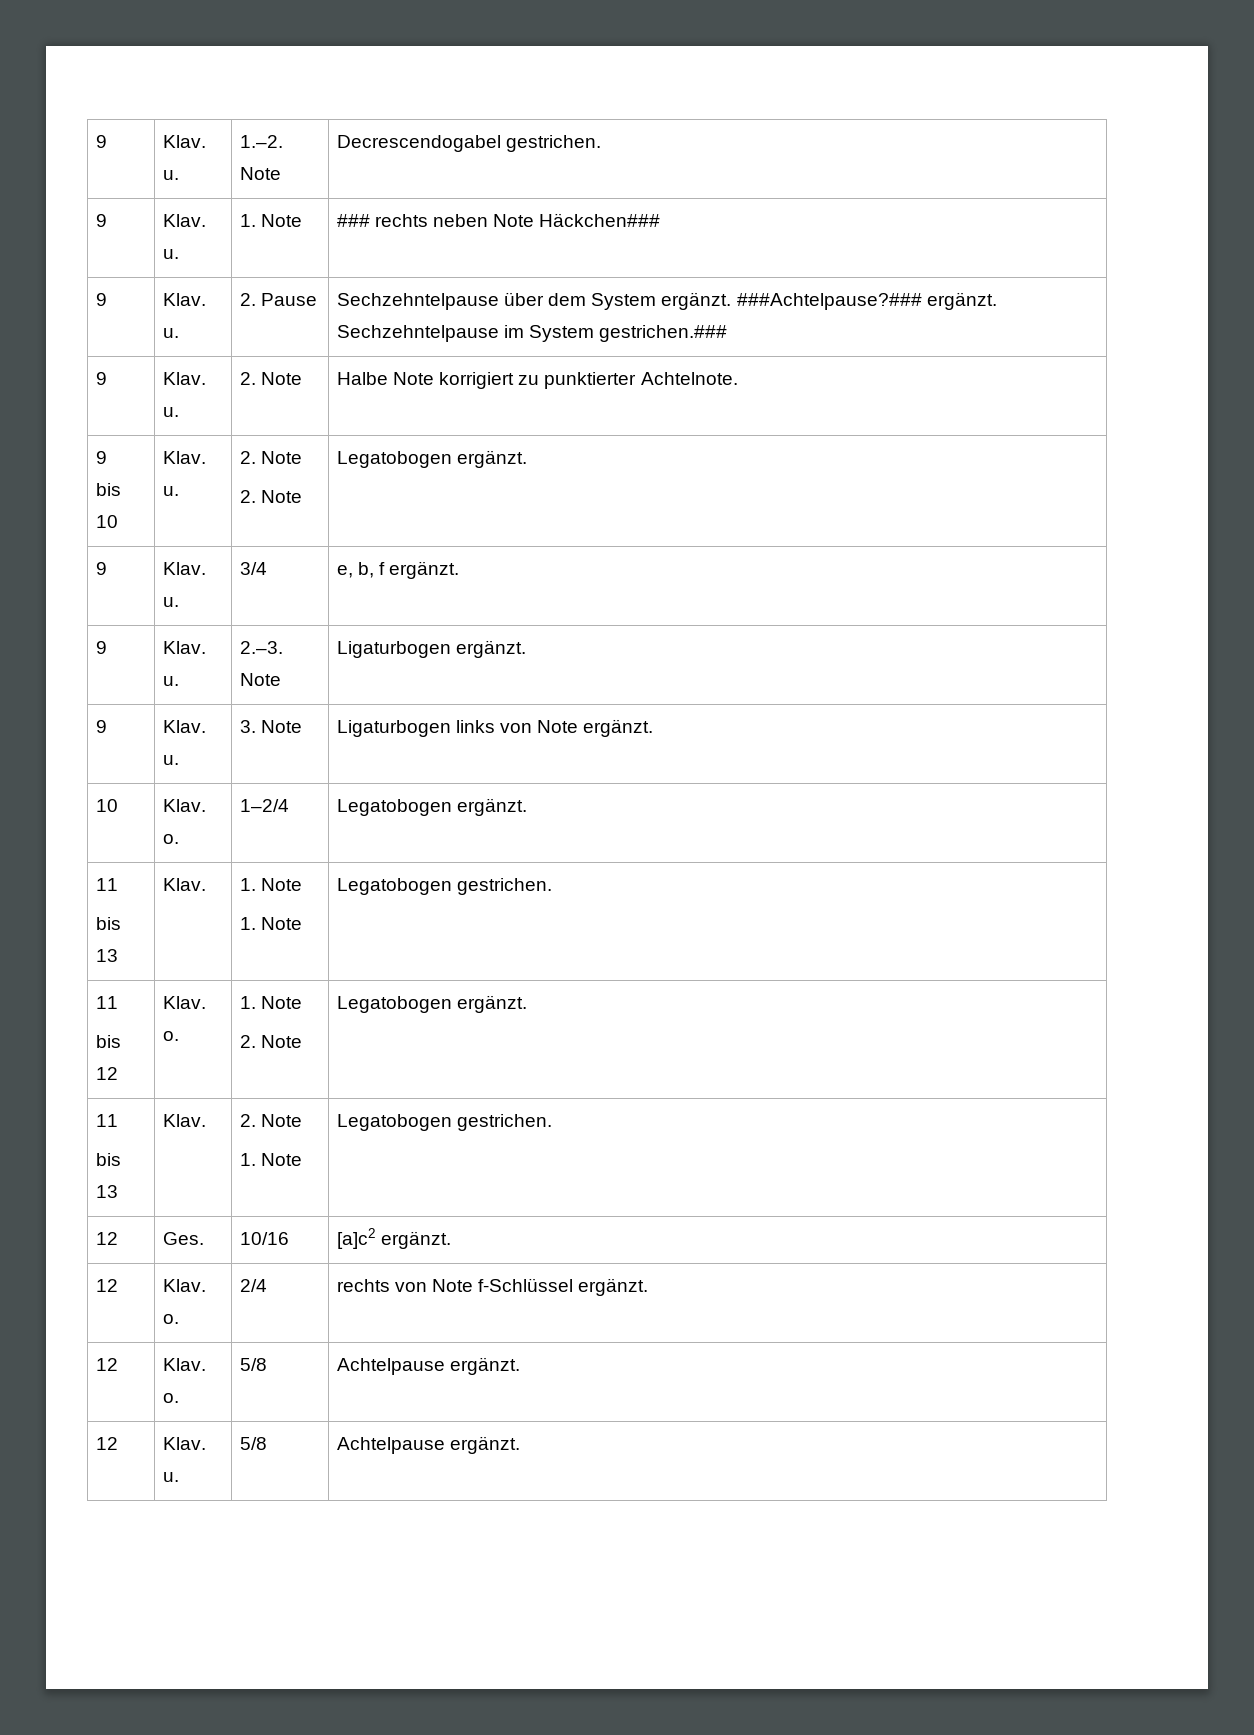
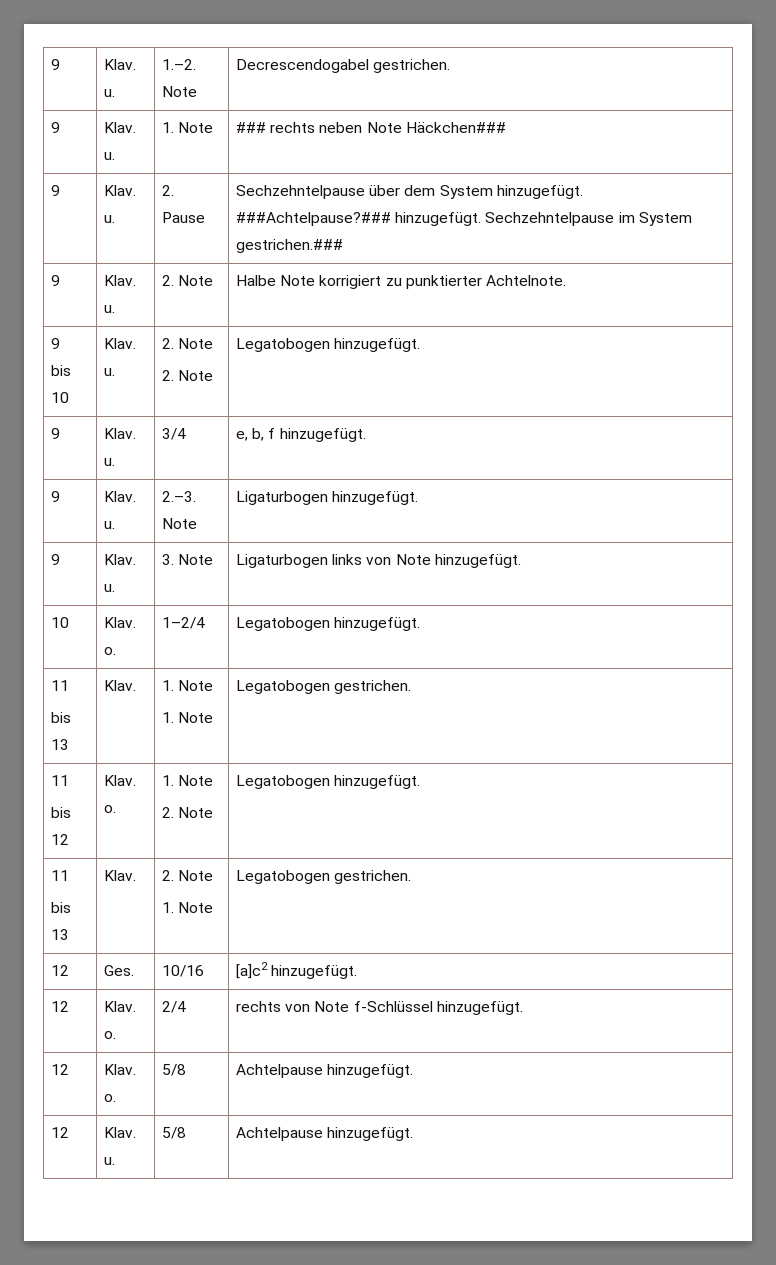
[661,292,997,310] ergänzt. ###Achtelpause?### ergänzt. -> [496,185,583,199] [236,212,482,226] hinzugefügt. ###Achtelpause?### hinzugefügt.
[457,450,528,468] ergänzt. -> [334,338,421,352] hinzugefügt.
[389,561,460,579] ergänzt. -> [279,428,366,442] hinzugefügt.
[456,640,527,658] ergänzt. -> [332,491,419,505] hinzugefügt.
[583,719,654,737] ergänzt. -> [434,554,521,568] hinzugefügt.
[457,798,528,816] ergänzt. -> [334,617,421,631] hinzugefügt.
[457,995,528,1013] ergänzt. -> [334,775,421,789] hinzugefügt.
[381,1231,452,1249] ergänzt. -> [271,965,358,979] hinzugefügt.
[578,1278,649,1296] ergänzt. -> [436,1001,523,1015] hinzugefügt.
[450,1357,521,1375] ergänzt. -> [327,1064,414,1078] hinzugefügt.
[450,1436,521,1454] ergänzt. -> [327,1127,414,1141] hinzugefügt.

